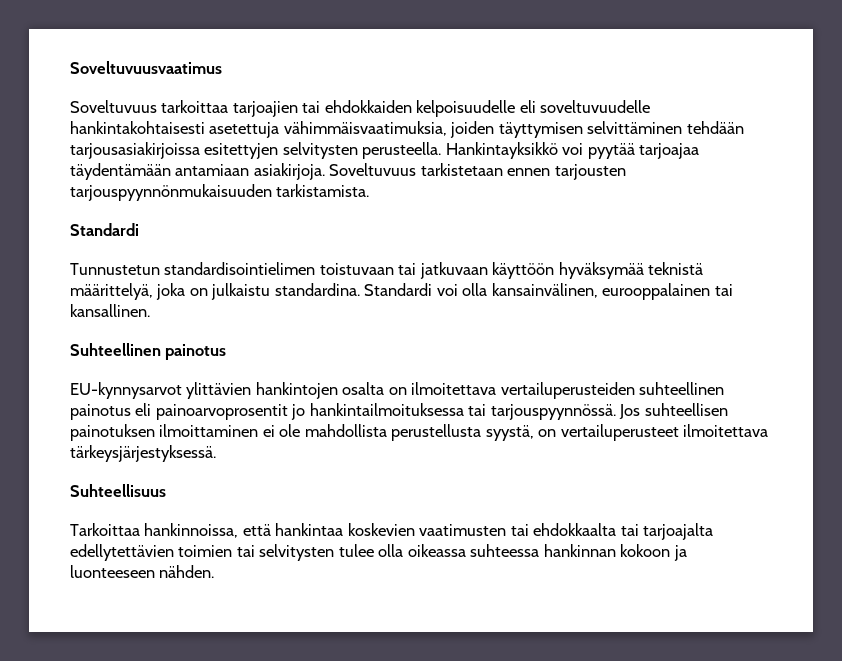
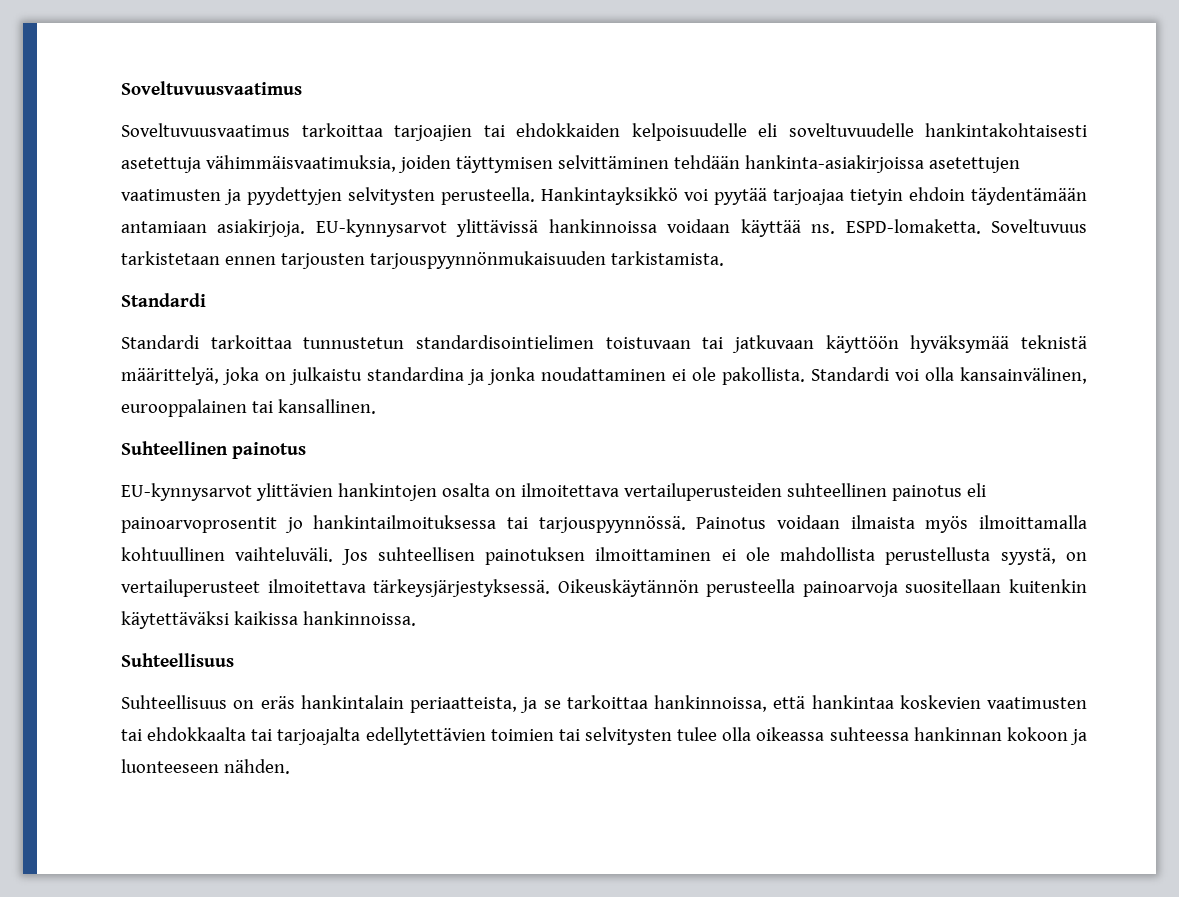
[70,100,157,113] Soveltuvuus -> [121,123,290,137] Soveltuvuusvaatimus
[70,142,279,159] tarjousasiakirjoissa esitettyjen -> [744,155,1020,173] [121,187,342,205] hankinta-asiakirjoissa asetettujen vaatimusten ja pyydettyjen
(700, 151) none -> [850,187,965,205] tietyin ehdoin
(325, 171) none -> [315,219,981,237] EU-kynnysarvot ylittävissä hankinnoissa voidaan käyttää ns. ESPD-lomaketta.
[70,263,160,275] Tunnustetun -> [121,335,405,349] Standardi tarkoittaa tunnustetun
[274,283,360,296] standardina. -> [367,367,805,385] standardina ja jonka noudattaminen ei ole pakollista.
(616, 412) none -> [696,515,1087,533] [121,547,334,562] Painotus voidaan ilmaista myös ilmoittamalla kohtuullinen vaihteluväli.
[70,484,166,497] [70,523,140,536] // Suhteellisuus // Tarkoittaa -> [557,579,1087,597] [121,611,416,629] [121,653,234,667] [121,695,648,713] Oikeuskäytännön perusteella painoarvoja suositellaan kuitenkin käytettäväksi kaikissa hankinnoissa. // Suhteellisuus // Suhteellisuus on eräs hankintalain periaatteista, ja se tarkoittaa

